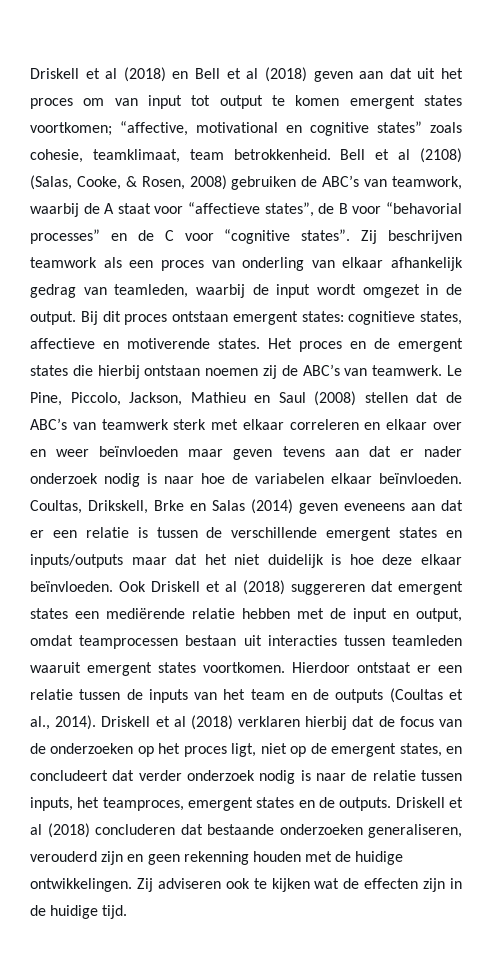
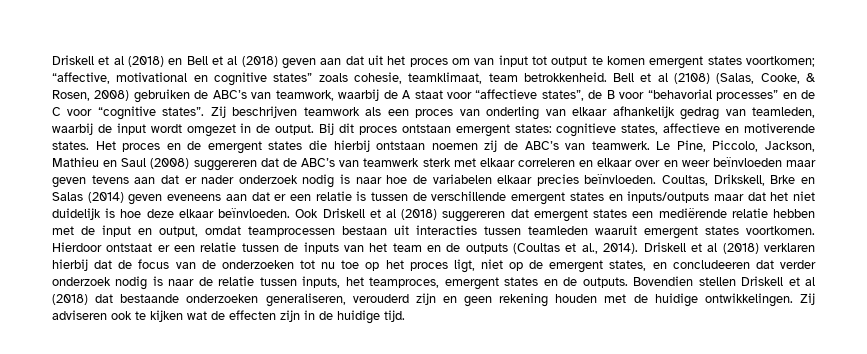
[364,392,408,403] stellen -> [193,160,257,171] suggereren
(372, 478) none -> [536,174,579,186] precies
(134, 748) none -> [299,260,360,269] tot nu toe
[30,770,108,781] concludeert -> [672,260,750,269] concludeeren
[395,797,463,808] [30,823,175,838] Driskell et al (2018) concluderen -> [633,276,816,286] [52,294,88,305] Bovendien stellen Driskell et al (2018)
[183,851,249,865] rekenning -> [499,293,549,307] rekening

